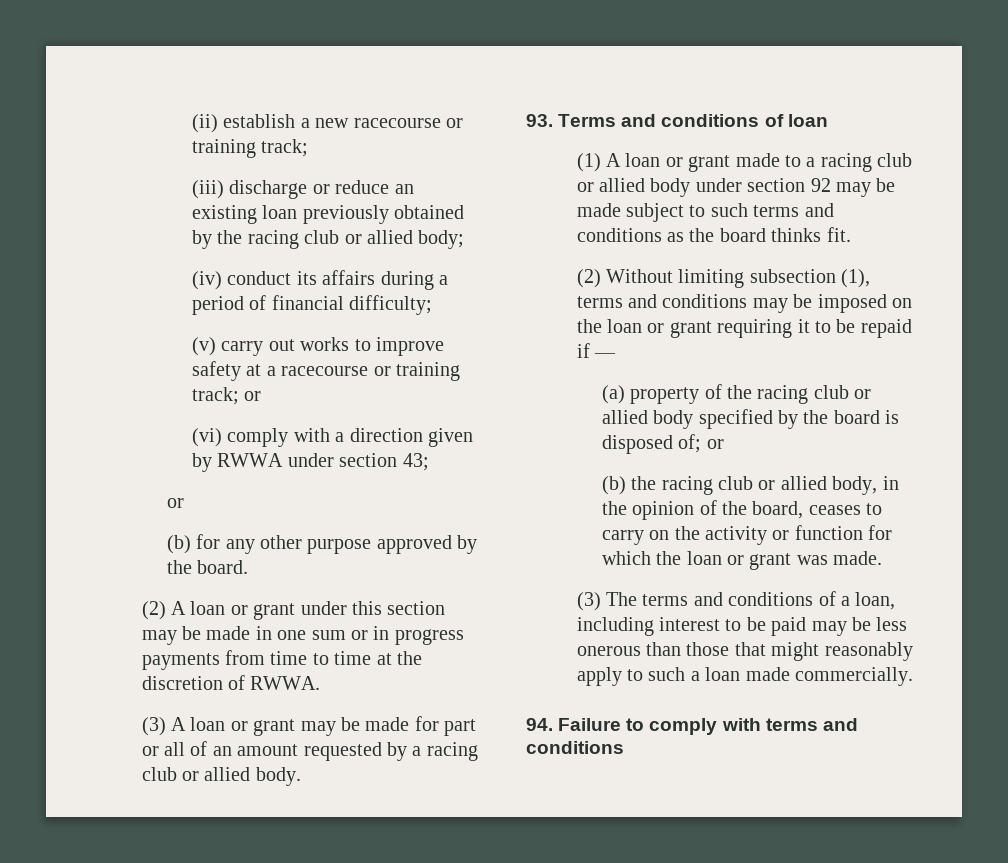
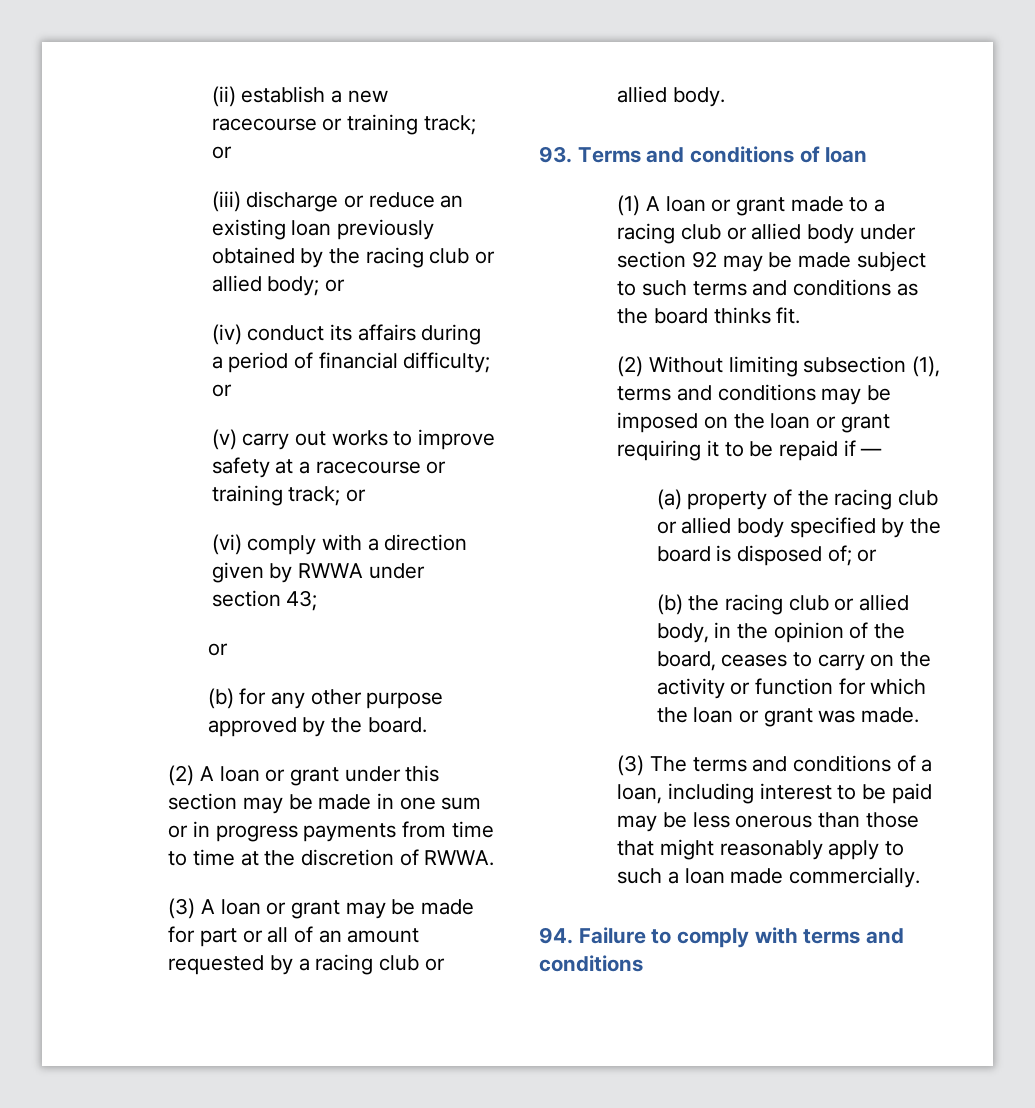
(309, 148) none -> [211,146,232,159] or
(465, 239) none -> [325,279,346,292] or
(433, 305) none -> [211,384,232,397] or

